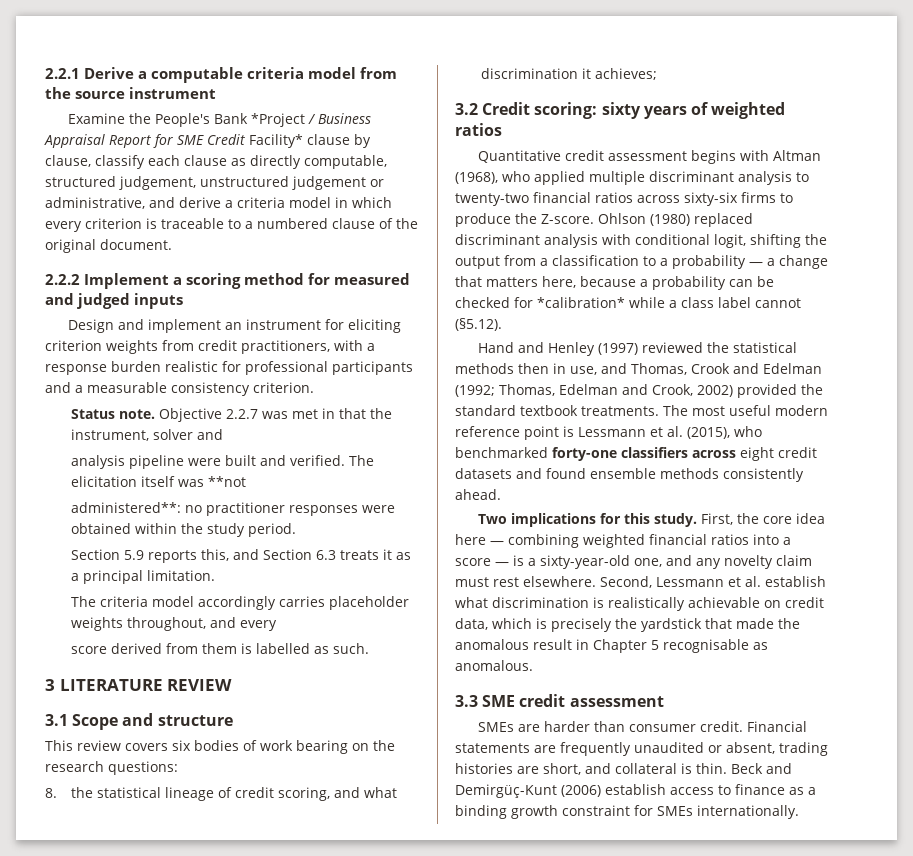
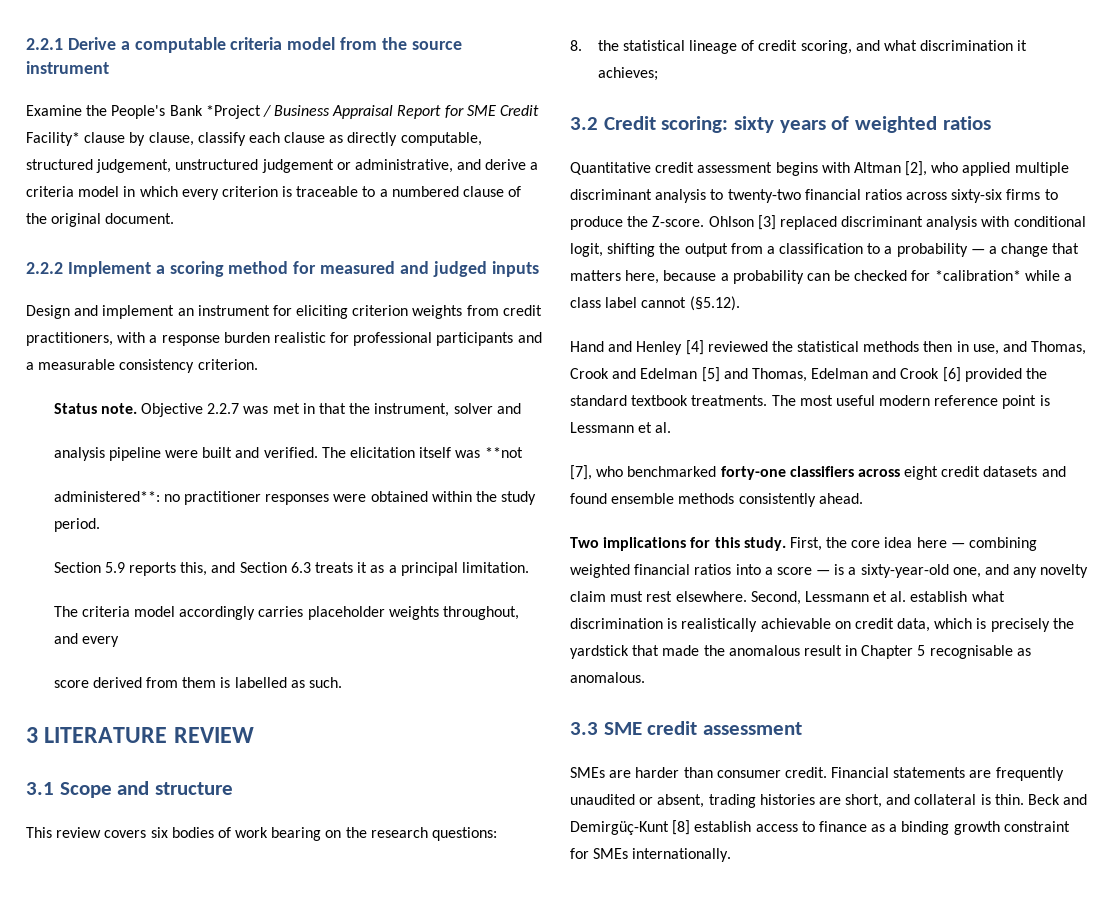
[455,172,498,184] (1968), -> [905,161,928,176] [2],
[650,214,690,226] (1980) -> [757,215,776,230] [3]
[598,343,639,355] (1997) -> [685,340,704,355] [4]
[455,385,495,397] (1992; -> [701,367,748,382] [5] and
[652,384,733,397] Crook, 2002) -> [900,367,961,382] Crook [6]
[687,427,730,439] (2015), -> [570,465,592,480] // [7],
[561,785,601,797] (2006) -> [672,820,691,835] [8]

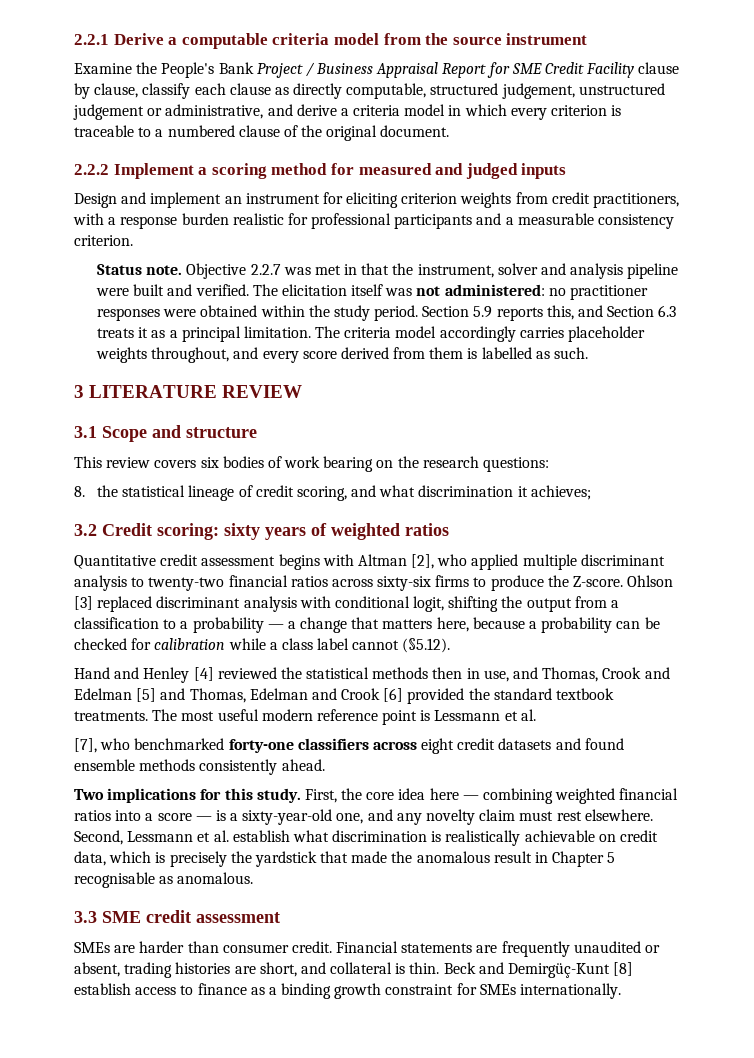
[205,105,261,119] *Project -> [256,63,303,78] Project
[26,132,80,146] Facility* -> [586,62,635,78] Facility
(521, 408) // -> (567, 269) none
[484,447,523,458] [53,491,160,502] **not // administered**: -> [416,284,545,296] not administered:
(100, 525) // -> (419, 313) none
(529, 567) // -> (311, 332) none
(119, 641) // -> (299, 357) none
[934,270,1021,281] *calibration* -> [154,638,226,650] calibration

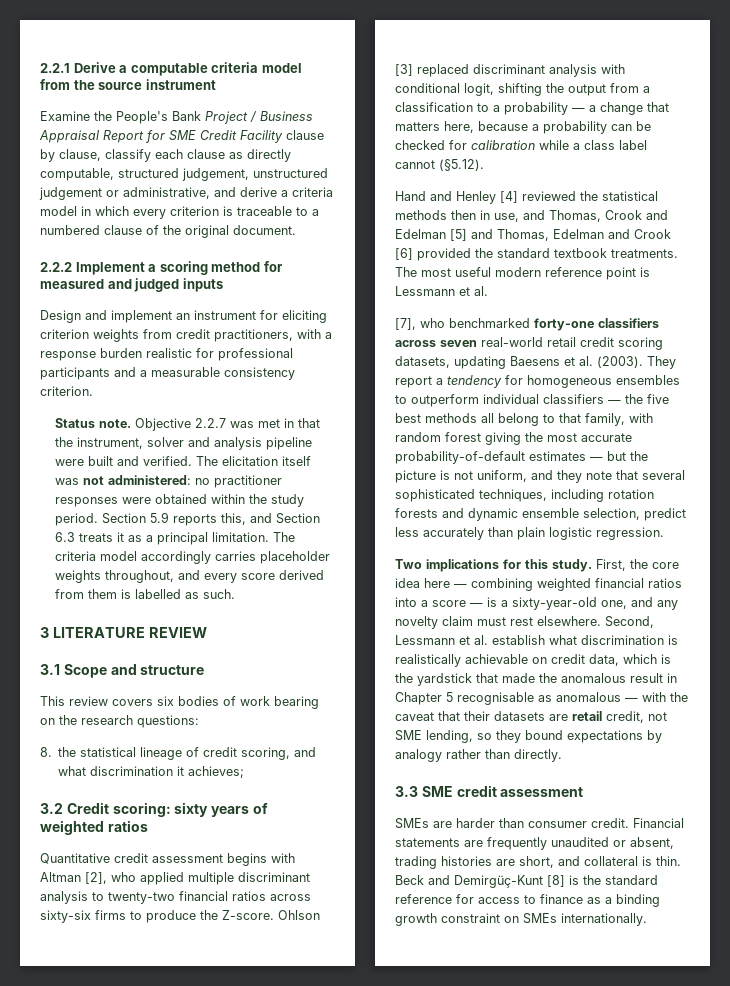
[421,738,624,754] [74,759,325,775] eight credit datasets and found ensemble methods consistently ahead. -> [440,337,663,350] [395,356,676,369] [395,375,680,388] [395,394,669,407] [395,413,653,426] [395,432,632,445] [395,451,648,464] [395,470,685,483] [395,489,654,502] [395,508,686,521] [395,527,664,540] seven real-world retail credit scoring datasets, updating Baesens et al. (2003). They report a tendency for homogeneous ensembles to outperform individual classifiers — the five best methods all belong to that family, with random forest giving the most accurate probability-of-default estimates — but the picture is not uniform, and they note that several sophisticated techniques, including rotation forests and dynamic ensemble selection, predict less accurately than plain logistic regression.
[169,851,227,867] precisely -> (671, 659) none
[177,872,254,884] anomalous. -> [556,692,688,702] [395,711,667,723] [395,730,662,743] [395,749,562,762] anomalous — with the caveat that their datasets are retail credit, not SME lending, so they bound expectations by analogy rather than directly.
[74,983,131,995] establish -> [569,875,658,885] [395,894,474,904] is the standard reference for
[456,983,477,995] for -> [504,916,519,923] on

